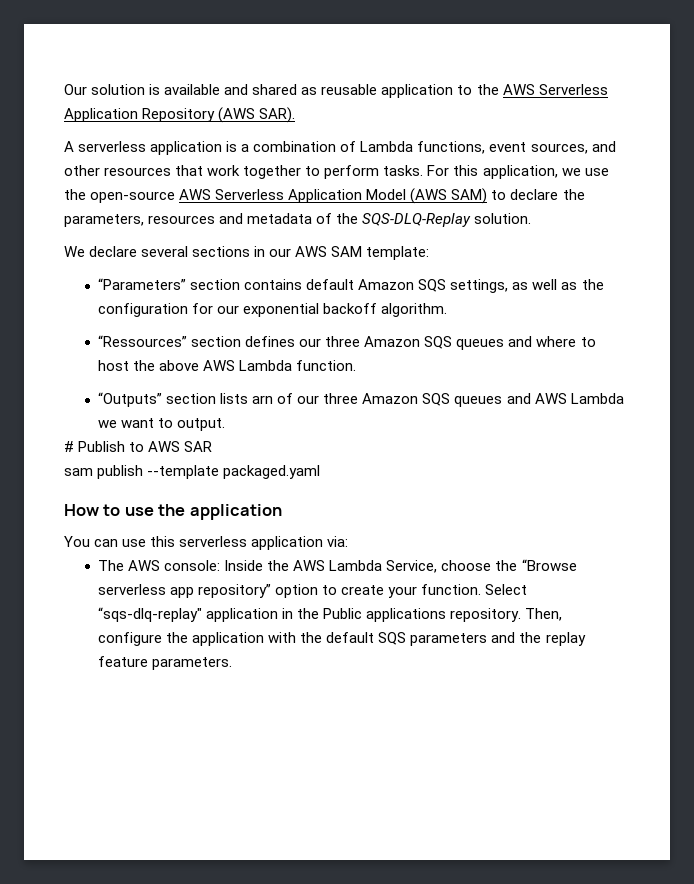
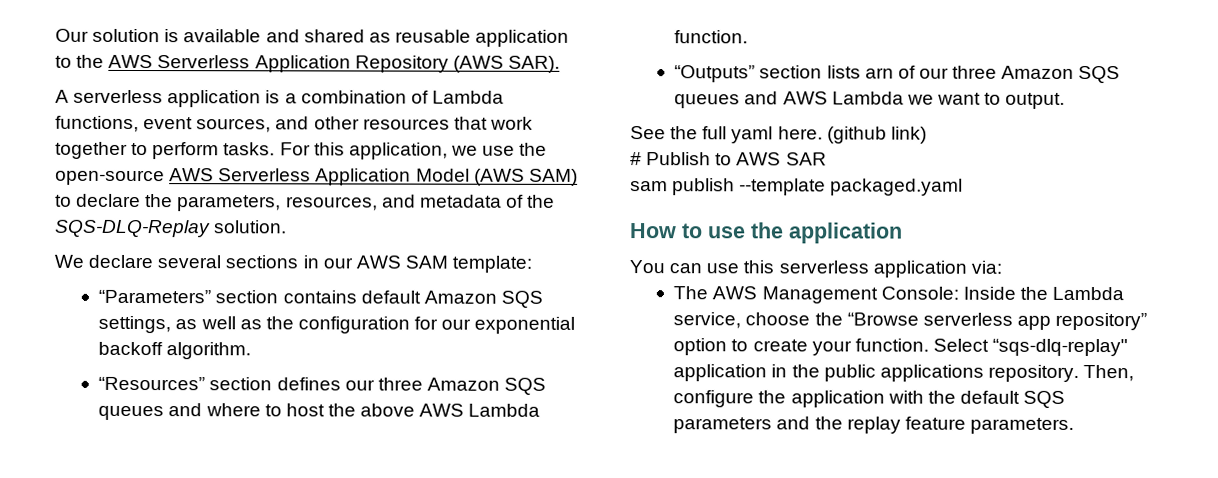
[148,215,216,224] resources -> [285,196,378,211] resources,
[98,335,188,347] “Ressources” -> [98,376,206,391] “Resources”
(226, 424) none -> [630,126,927,144] // See the full yaml here. (github link)
[164,560,438,573] console: Inside the AWS Lambda Service, -> [761,286,1125,304] [673,312,742,329] Management Console: Inside the Lambda service,
[323,608,363,619] Public -> [823,364,876,382] public

